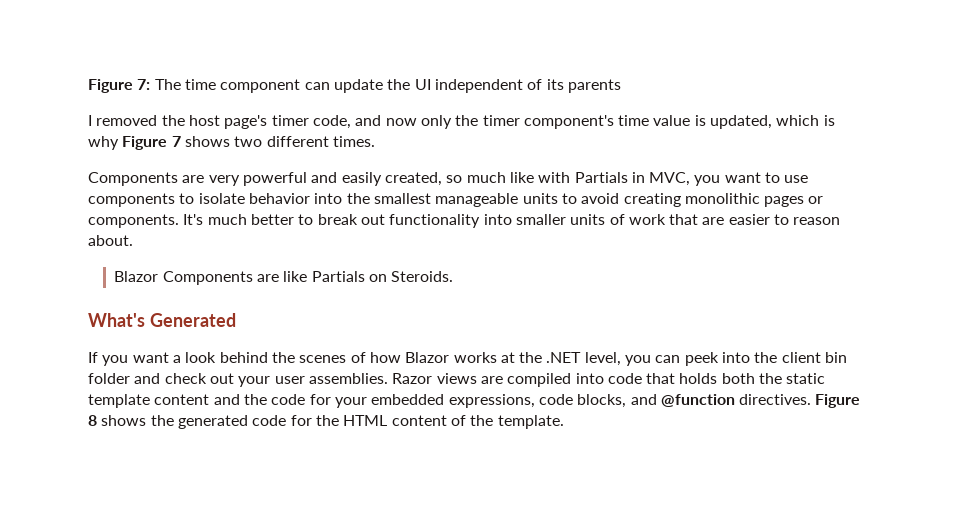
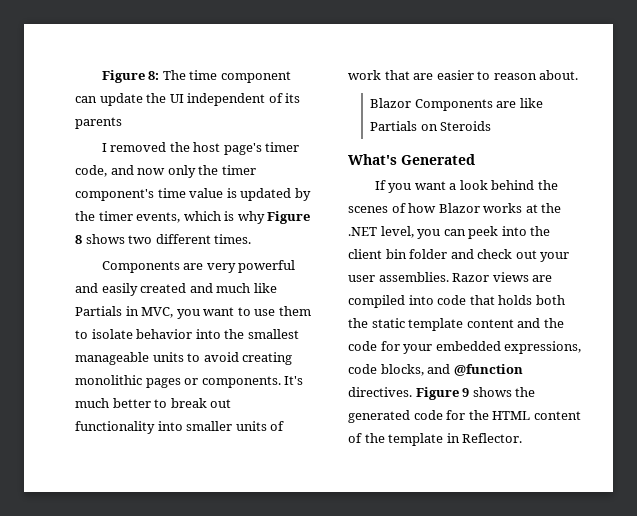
[88,79,151,93] Figure 7: -> [101,70,160,83] Figure 8:
[710,115,773,129] updated, -> [240,188,311,201] [75,211,181,223] updated by the timer events,
[171,136,181,147] 7 -> [75,235,82,244] 8
[384,172,463,186] created, so -> [140,283,213,293] created and
[538,172,571,183] with -> (277, 288) none
[88,193,175,207] components -> [278,306,311,316] them
[391,271,454,282] Steroids. -> [440,121,492,131] Steroids
[88,415,97,426] 8 -> [462,388,470,397] 9
[497,415,564,429] template. -> [388,433,523,446] template in Reflector.

